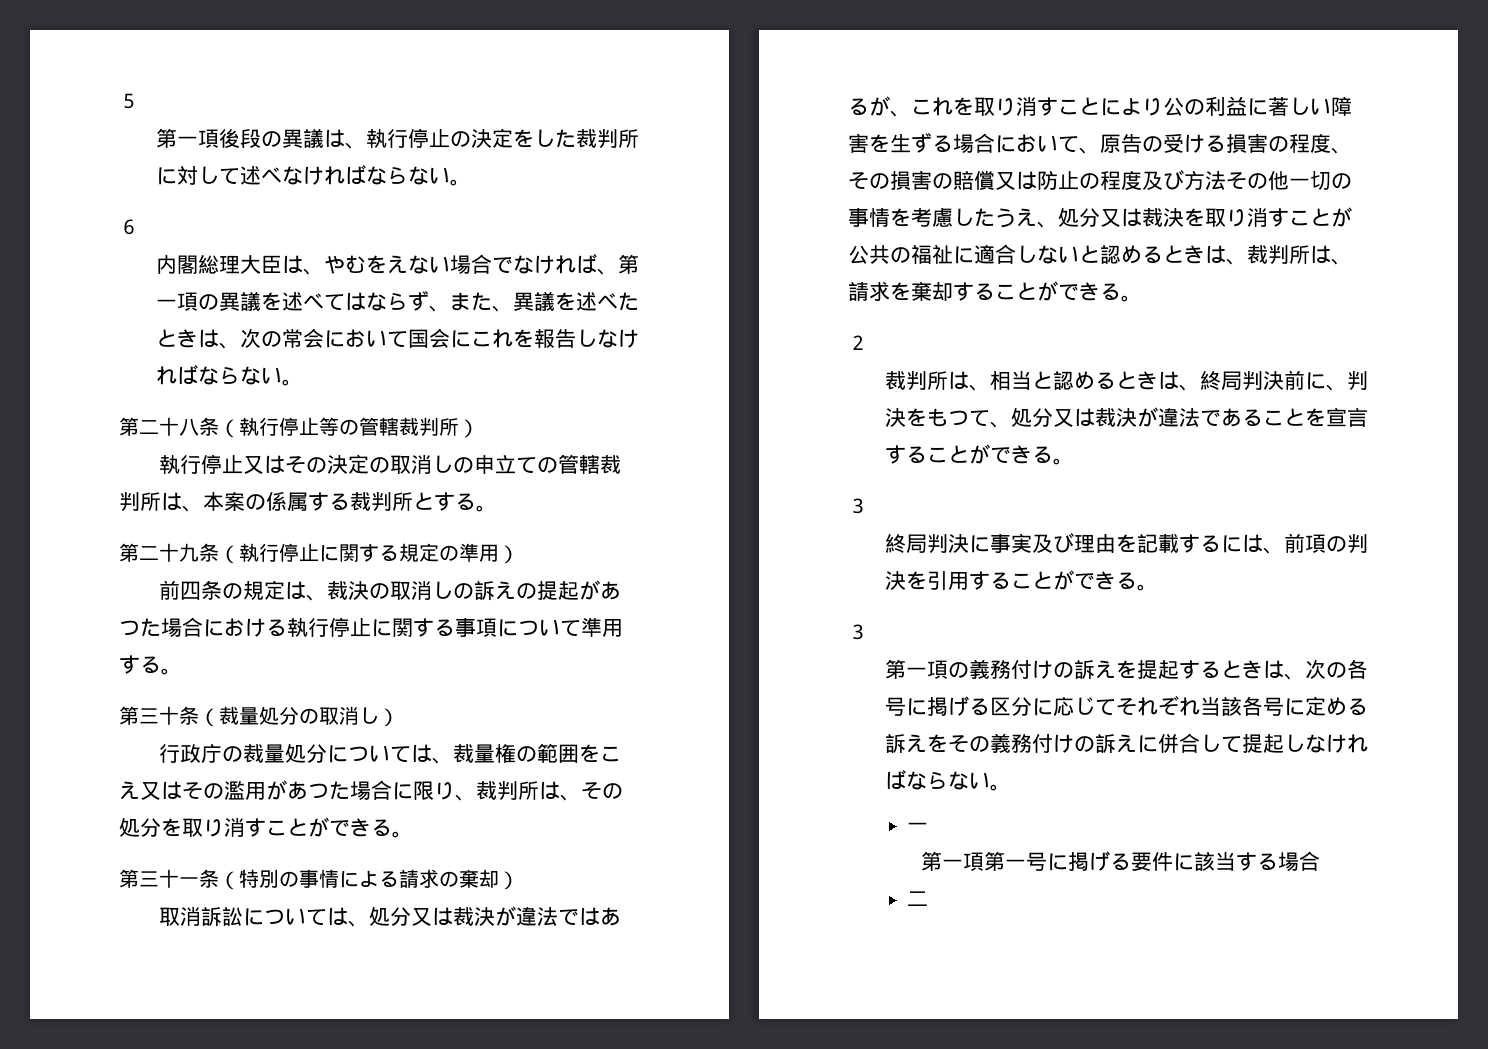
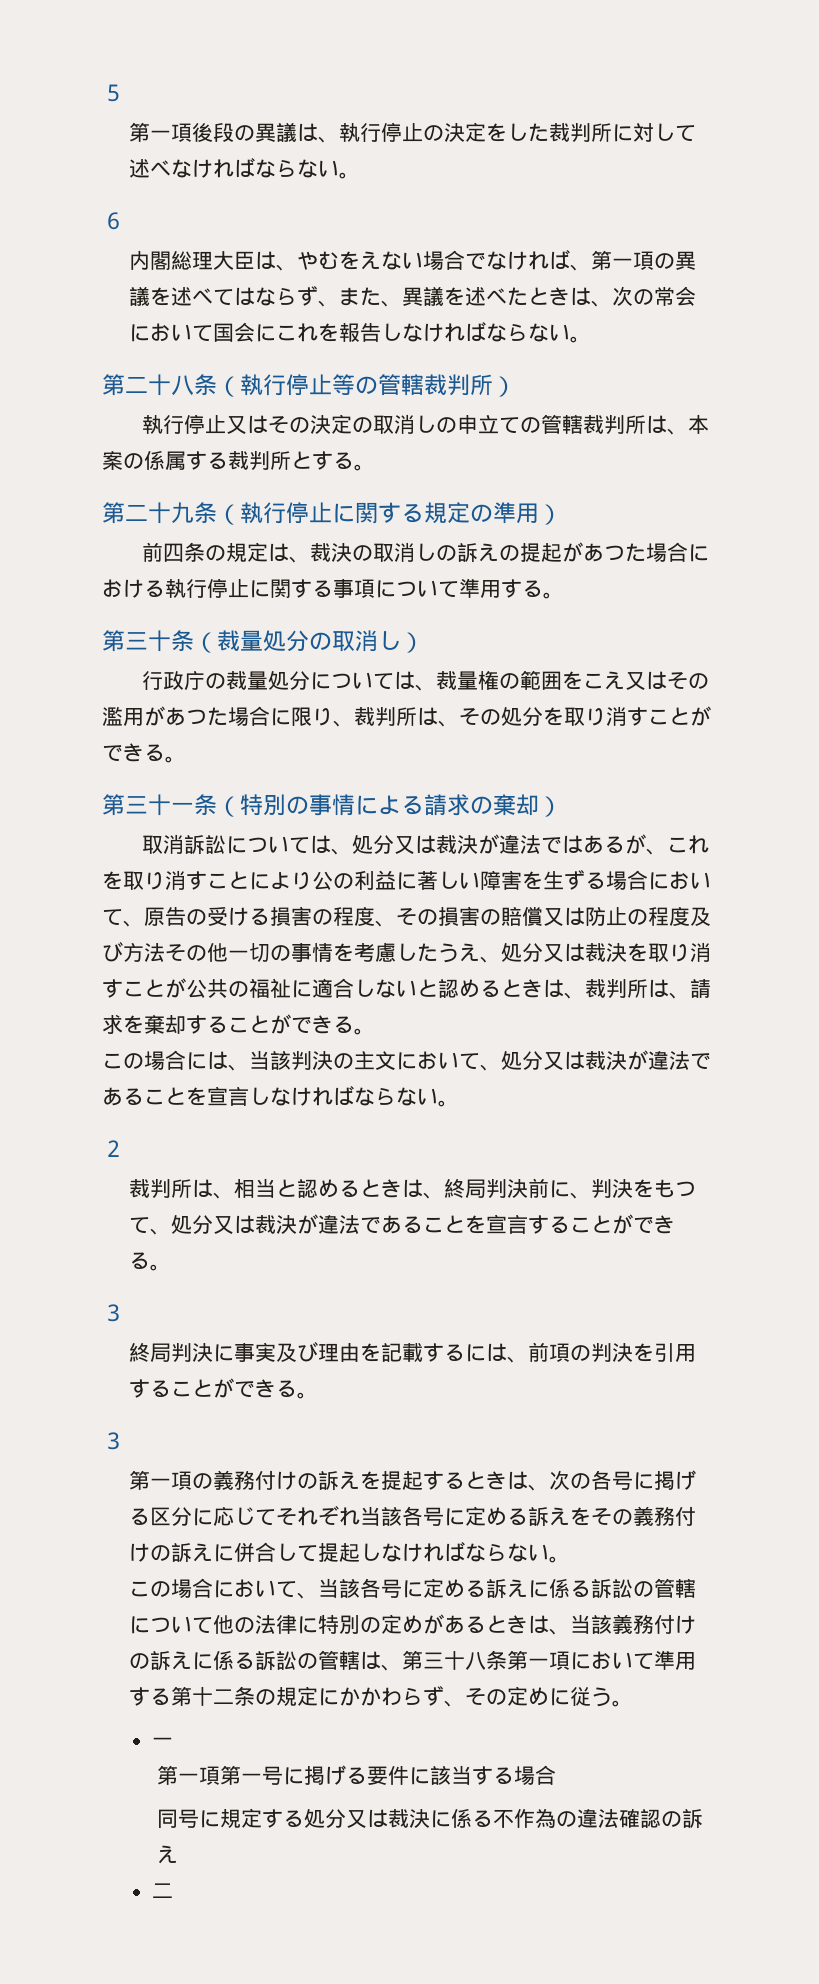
(1142, 298) none -> [102,1050,711,1071] [102,1086,459,1107] // この場合には、当該判決の主文において、処分又は裁決が違法であることを宣言しなければならない。
(1011, 787) none -> [129,1578,697,1599] [129,1614,697,1635] [129,1650,697,1671] [129,1686,634,1707] // この場合において、当該各号に定める訴えに係る訴訟の管轄について他の法律に特別の定めがあるときは、当該義務付けの訴えに係る訴訟の管轄は、第三十八条第一項において準用する第十二条の規定にかかわらず、その定めに従う。
(1321, 861) none -> [156,1808,703,1829] [156,1845,178,1864] // 同号に規定する処分又は裁決に係る不作為の違法確認の訴え

